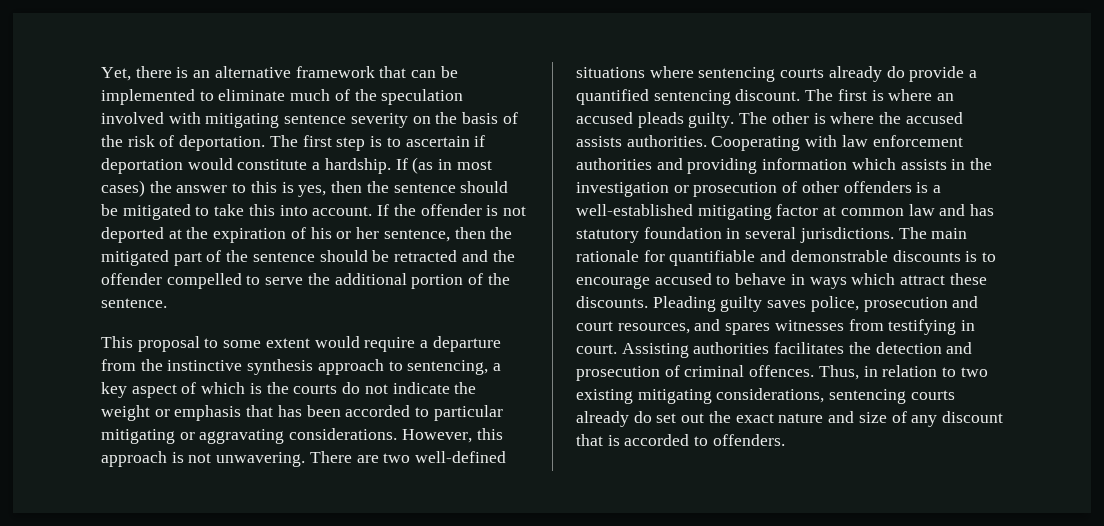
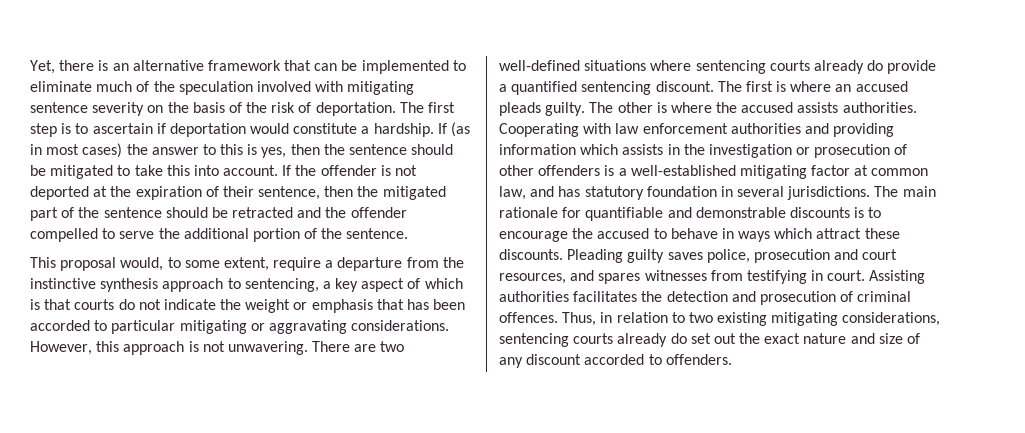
[310,227,380,239] his or her -> [222,186,254,197] their
(200, 344) none -> [120,257,164,271] would,
[265,336,360,348] extent would -> [223,257,269,271] extent,
[266,382,289,394] the -> [44,299,72,310] that
[908,204,935,216] law -> [499,186,526,200] law,
(650, 282) none -> [572,228,594,239] the
[576,434,620,446] that is -> (582, 359) none

